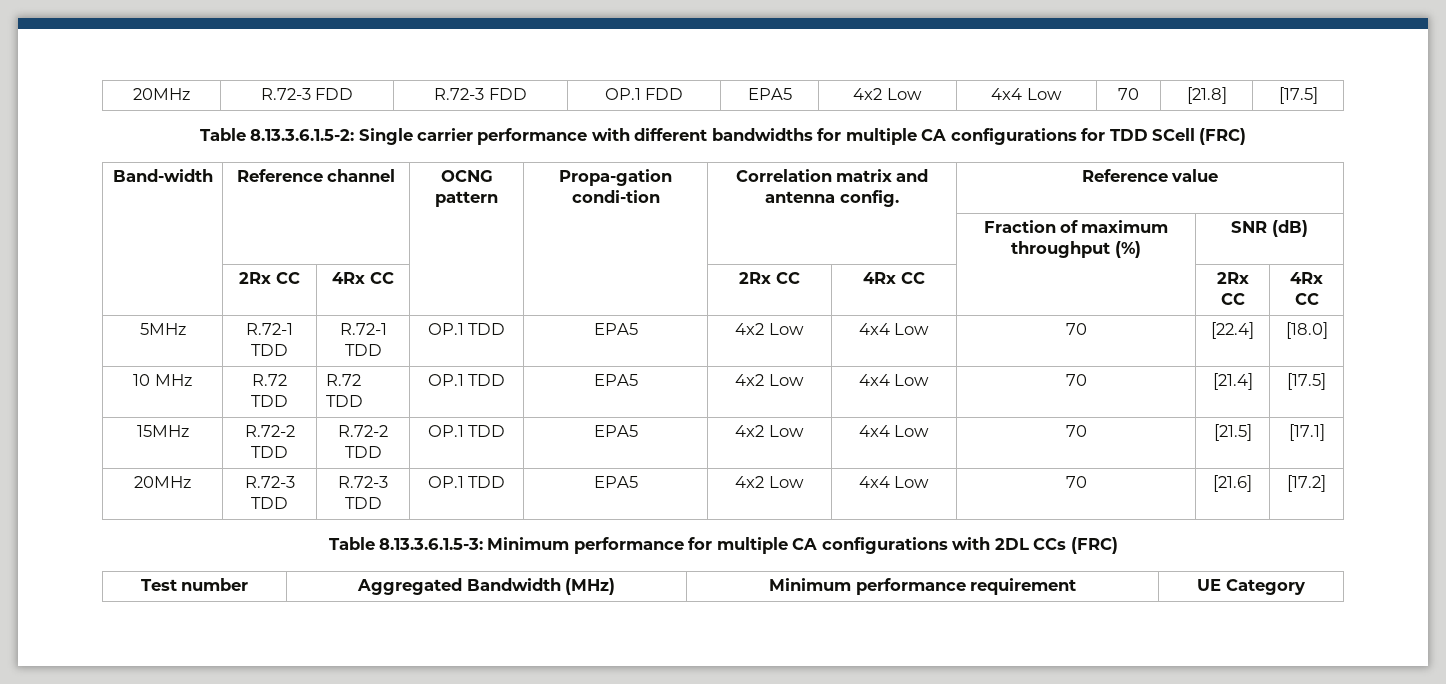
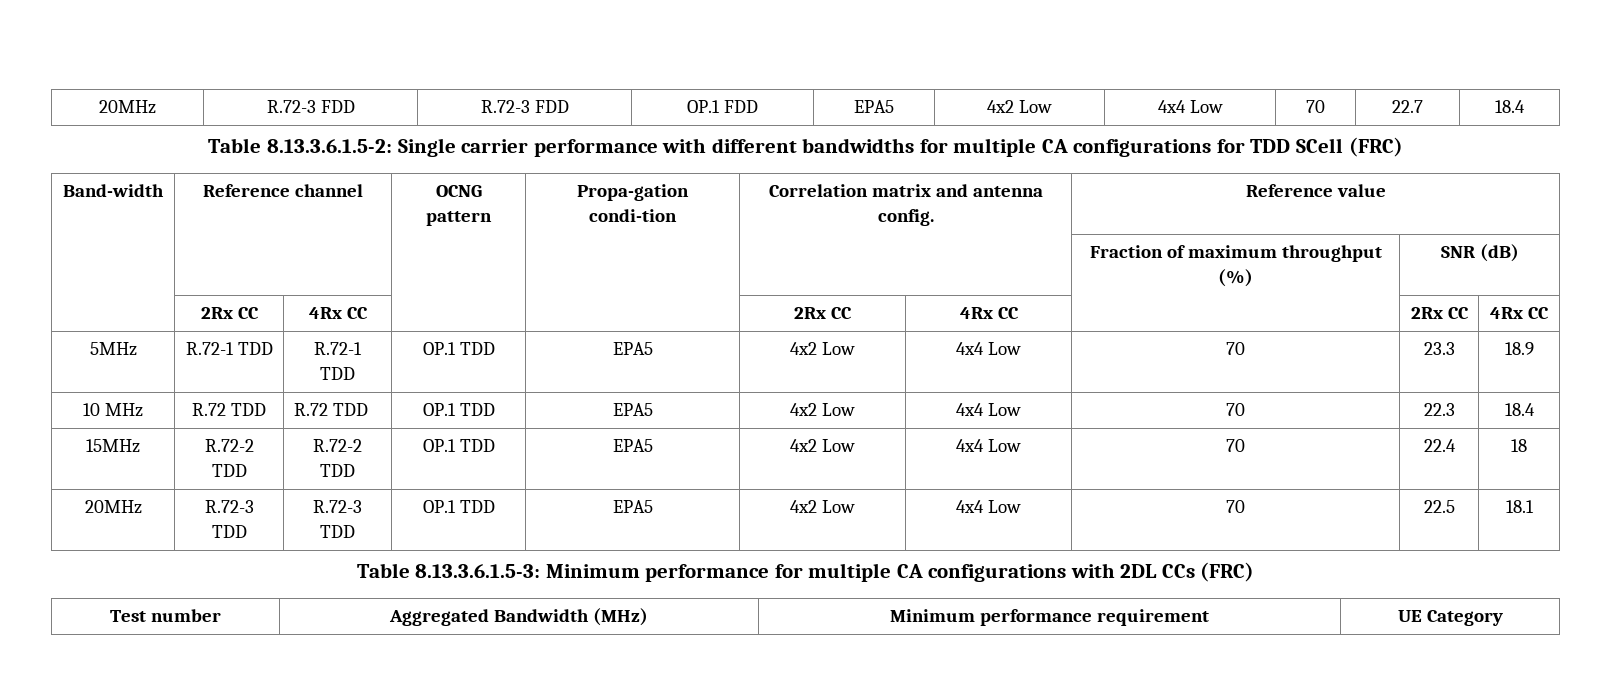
[1186,87,1227,104] [1278,87,1318,104] [21.8] | [17.5] -> [1392,100,1423,113] [1495,100,1525,113] 22.7 | 18.4
[1211,322,1254,339] [1285,322,1328,339] [22.4] | [18.0] -> [1423,342,1455,355] [1504,342,1534,355] 23.3 | 18.9
[1212,373,1253,390] [1287,373,1326,390] [21.4] | [17.5] -> [1423,403,1455,416] [1504,403,1535,416] 22.3 | 18.4
[1213,424,1252,441] [1288,424,1325,441] [21.5] | [17.1] -> [1423,439,1456,452] [1511,439,1527,452] 22.4 | 18
[1213,475,1252,492] [1287,475,1326,492] [21.6] | [17.2] -> [1423,500,1455,513] [1505,500,1534,513] 22.5 | 18.1

